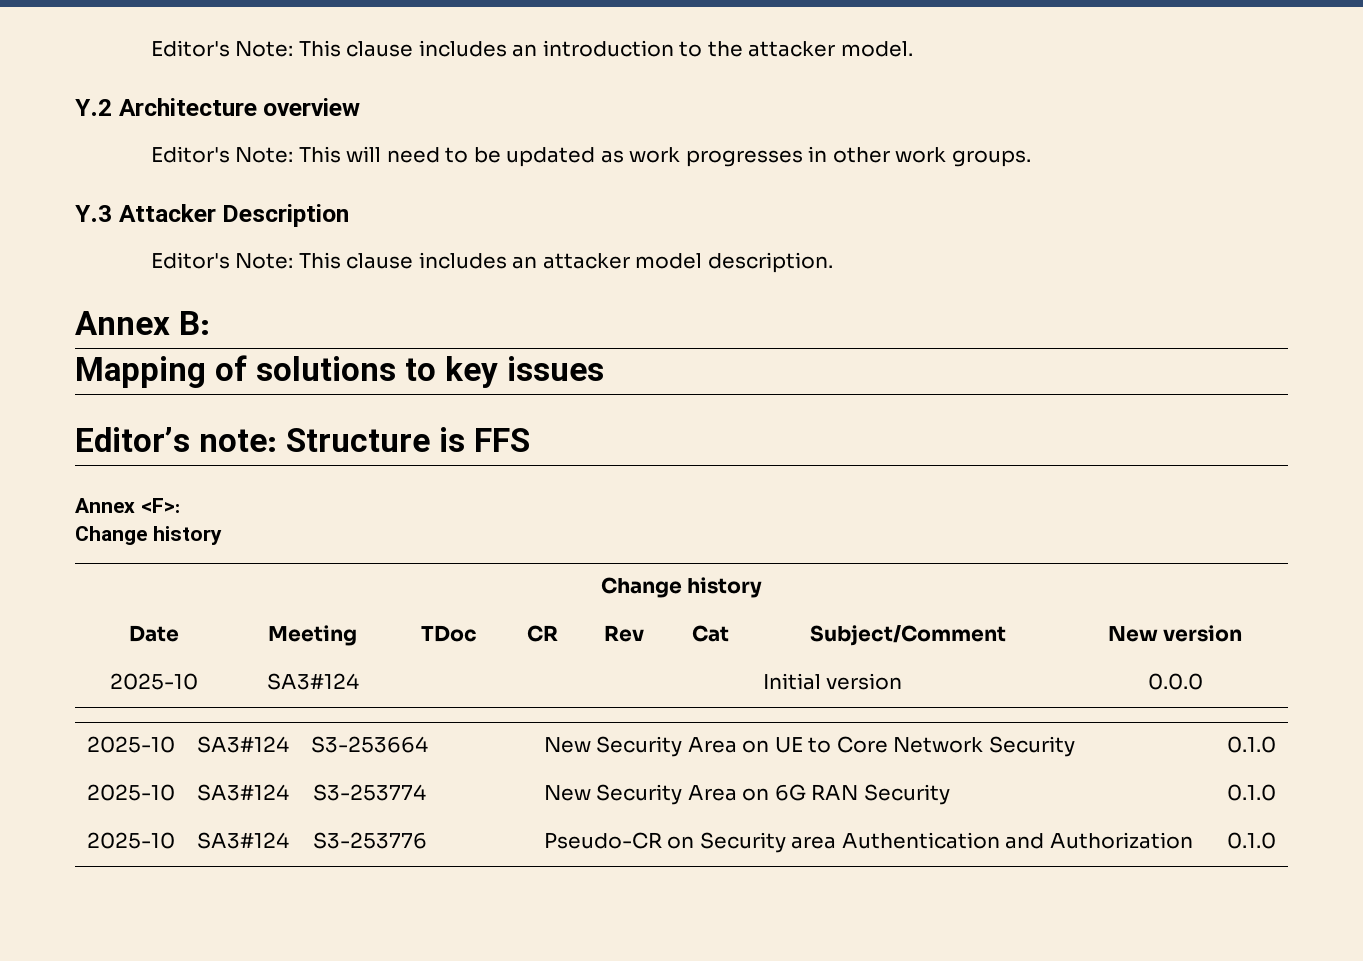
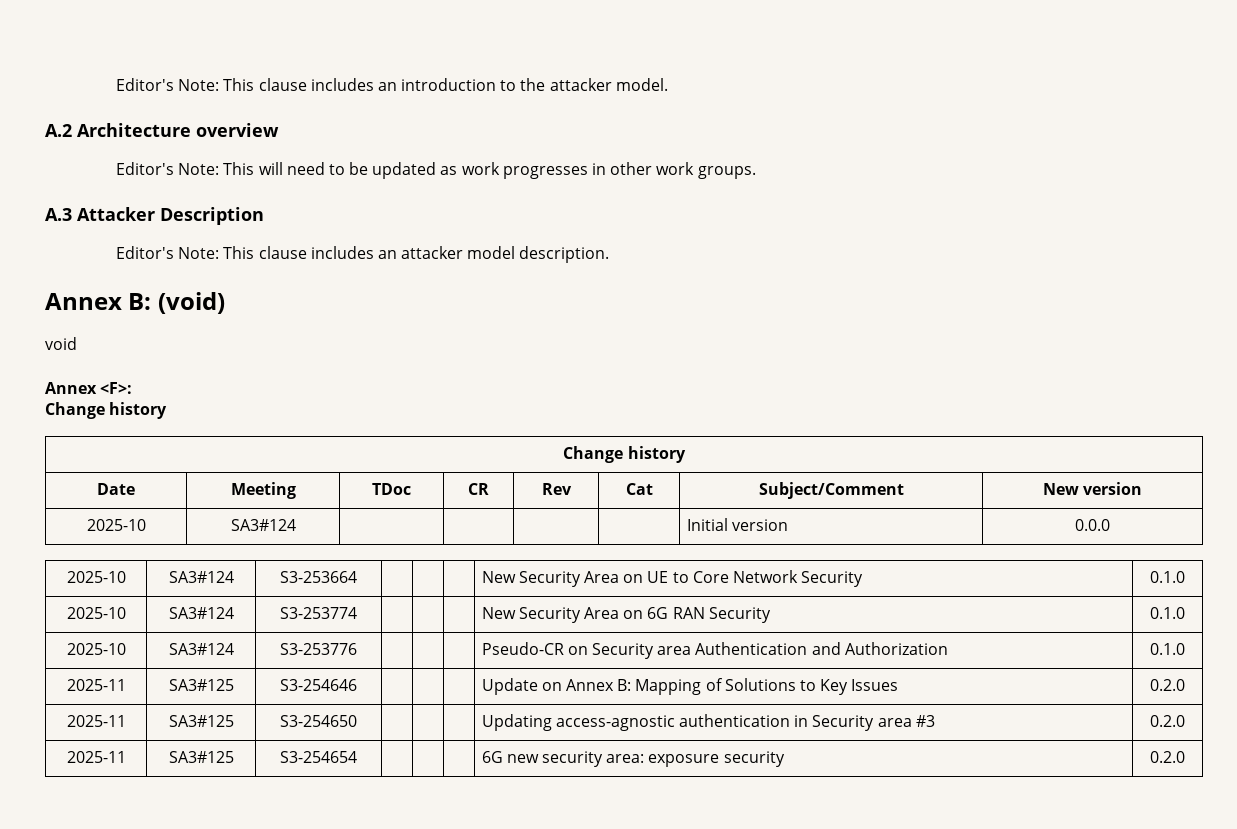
[75,99,112,116] Y.2 -> [45,124,72,137] A.2
[75,205,112,222] Y.3 -> [45,208,72,221] A.3
[75,355,604,388] [75,427,530,452] // Mapping of solutions to key issues // Editor’s note: Structure is FFS -> [157,292,225,314] [45,337,77,350] (void) // void
(1276, 840) none -> [66,679,126,691] [168,679,234,691] [280,679,357,691] [481,678,899,695] [1150,679,1185,691] [66,715,126,727] [168,715,234,727] [280,715,357,727] [481,714,935,731] [1150,715,1185,727] [66,751,126,763] [168,751,234,763] [280,751,357,763] [481,751,785,767] [1150,751,1185,763] // 2025-11 | SA3#125 | S3-254646 | | | | Update on Annex B: Mapping of Solutions to Key Issues | 0.2.0 // 2025-11 | SA3#125 | S3-254650 | | | | Updating access-agnostic authentication in Security area #3 | 0.2.0 // 2025-11 | SA3#125 | S3-254654 | | | | 6G new security area: exposure security | 0.2.0

